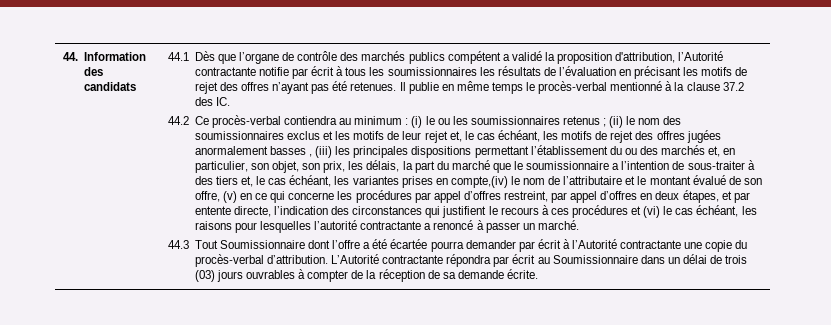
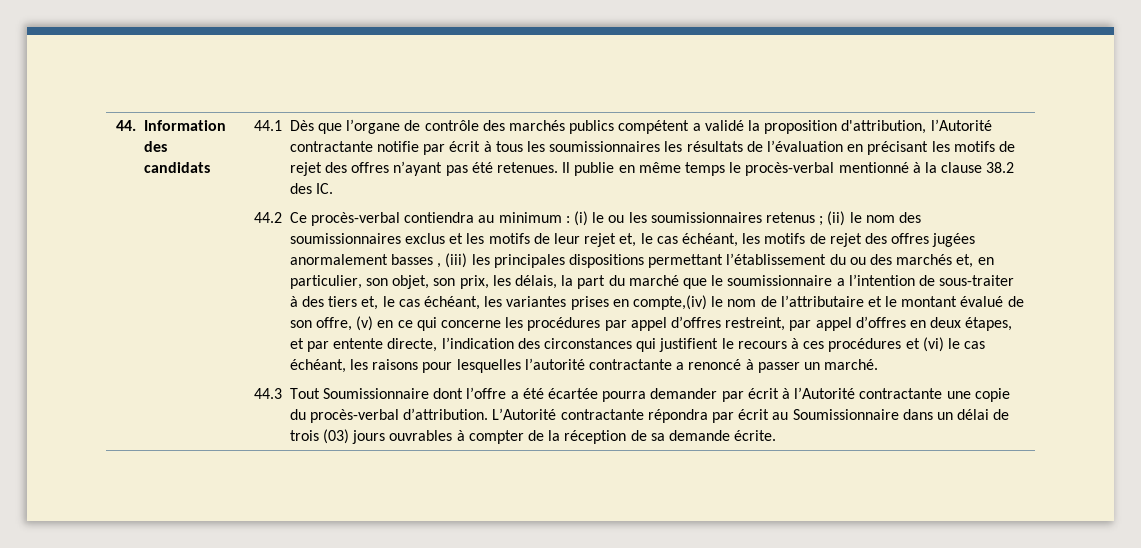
[722,82,744,91] 37.2 -> [986,162,1015,173] 38.2

